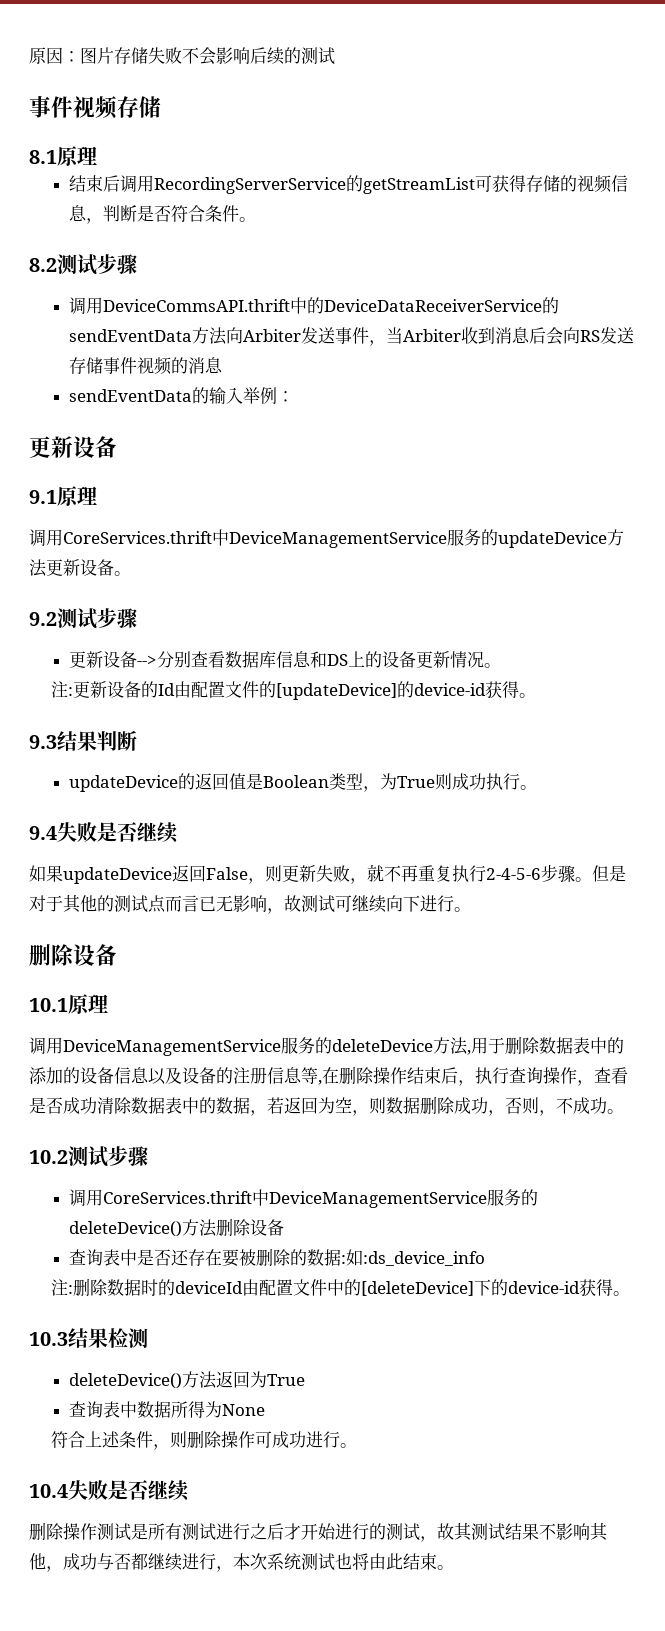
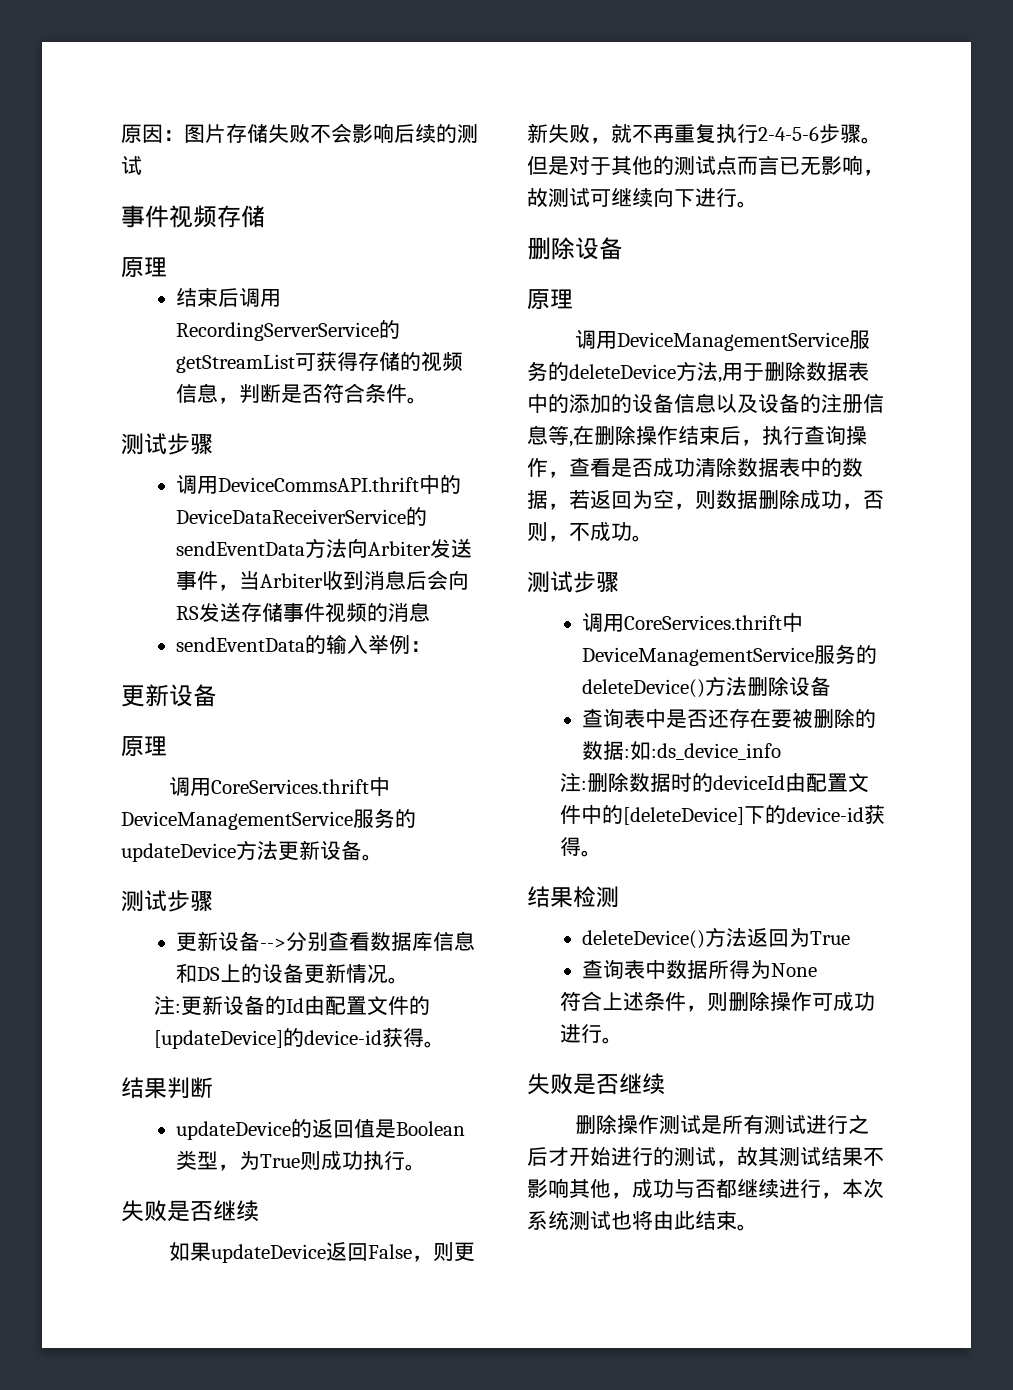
[29,150,57,164] 8.1 -> (265, 216) none
[29,258,57,272] 8.2 -> (429, 400) none
[29,490,57,504] 9.1 -> (217, 695) none
[29,612,57,626] 9.2 -> (383, 857) none
[29,735,57,749] 9.3 -> (445, 1044) none
[29,826,57,840] 9.4 -> (427, 1167) none
[29,998,68,1012] 10.1 -> (623, 248) none
[29,1150,68,1164] 10.2 -> (653, 538) none
[29,1332,68,1346] 10.3 -> (602, 853) none
[29,1484,68,1498] 10.4 -> (623, 1040) none

